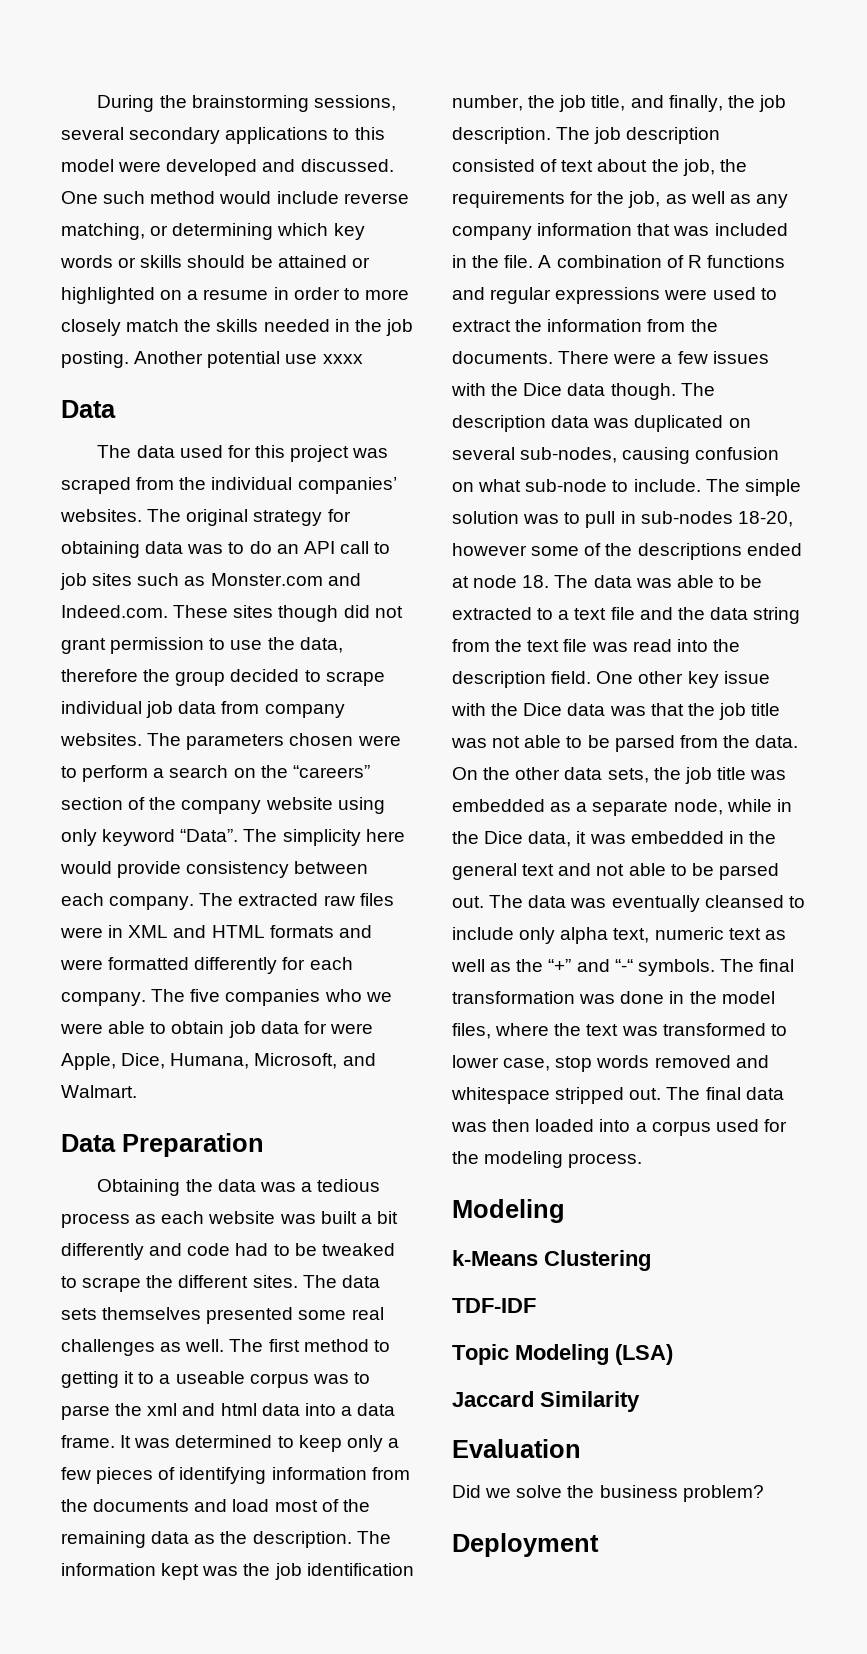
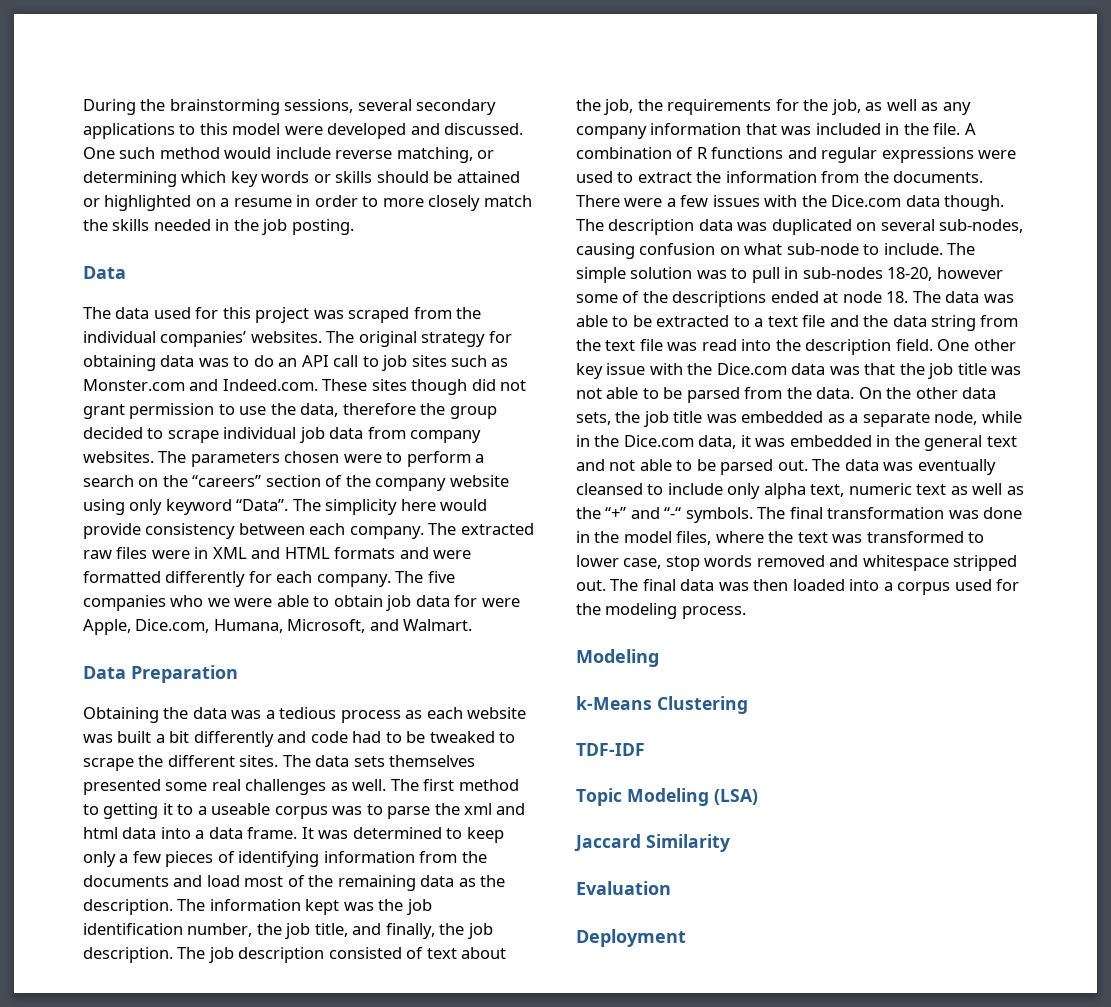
[134,351,363,368] Another potential use xxxx -> (354, 227) none
[121,1053,166,1069] Dice, -> [135,619,210,633] Dice.com,
[523,383,563,396] Dice -> [831,195,902,207] Dice.com
[523,703,563,716] Dice -> [716,363,787,375] Dice.com
[484,831,524,844] Dice -> [623,435,694,447] Dice.com
[452,1485,764,1502] // Did we solve the business problem? -> (671, 888) none

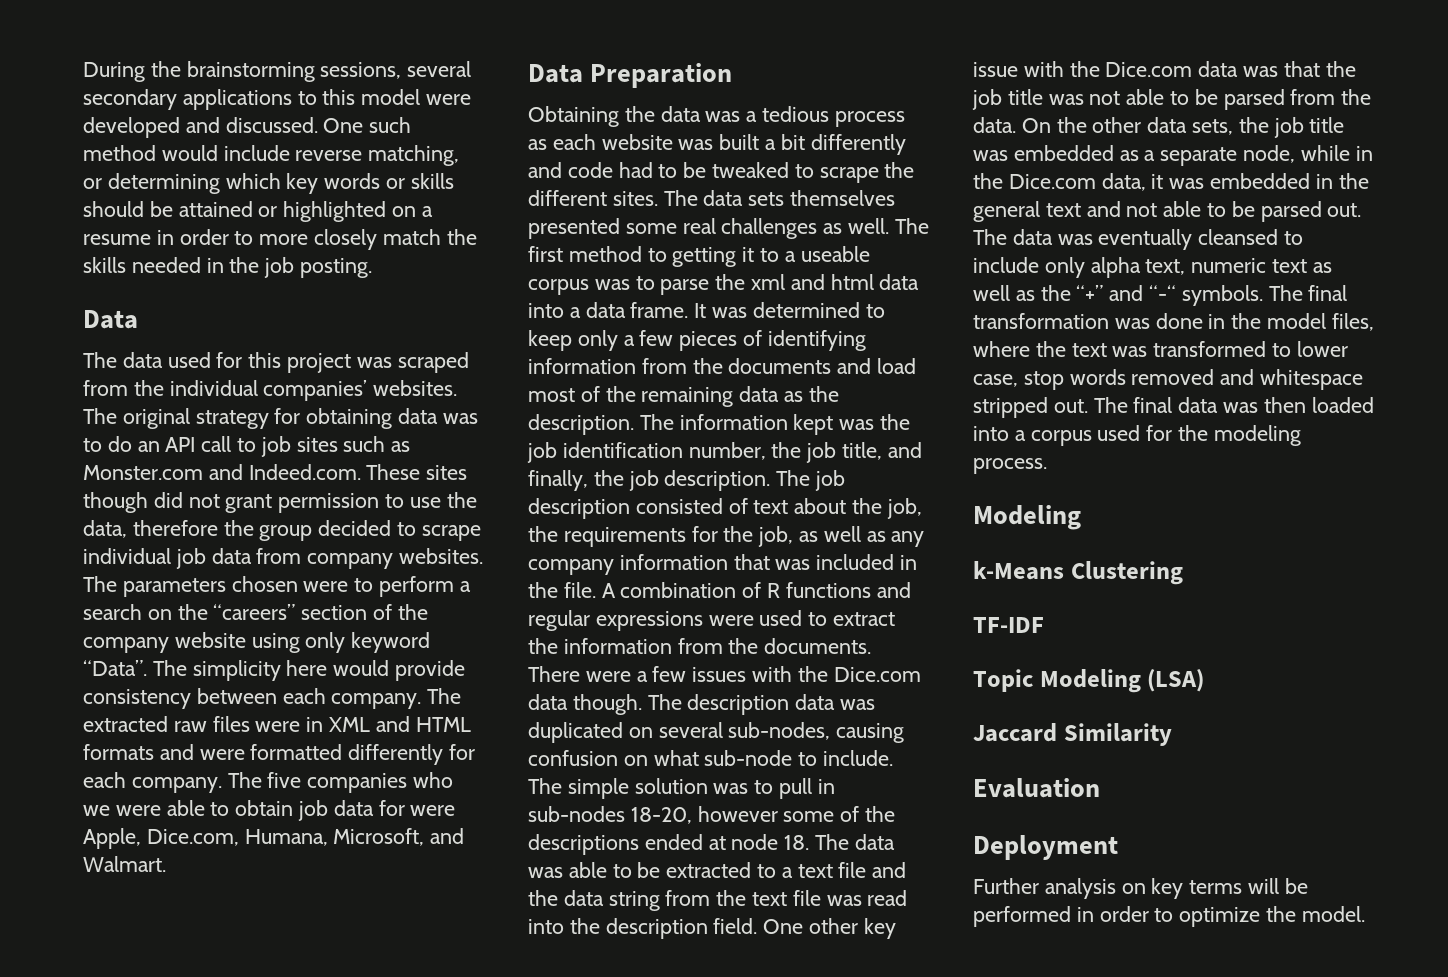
[576,743,645,756] TDF-IDF -> [973,617,1044,633] TF-IDF
(686, 938) none -> [973,878,1308,899] [973,906,1365,927] // Further analysis on key terms will be performed in order to optimize the model.

